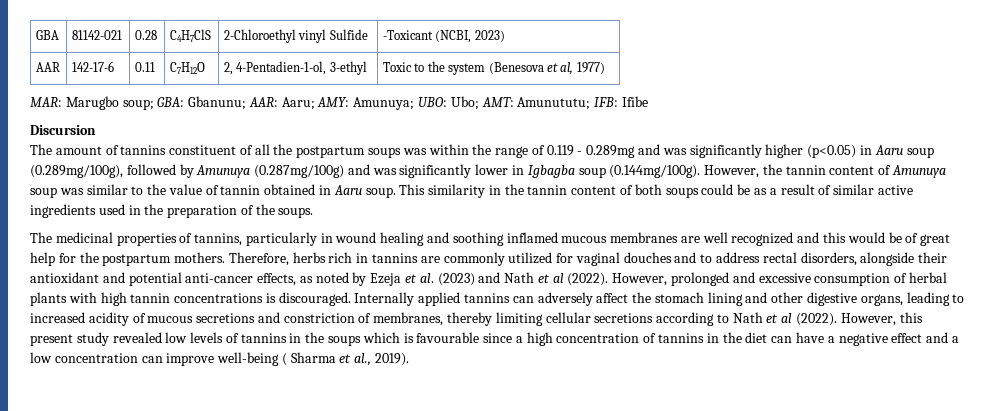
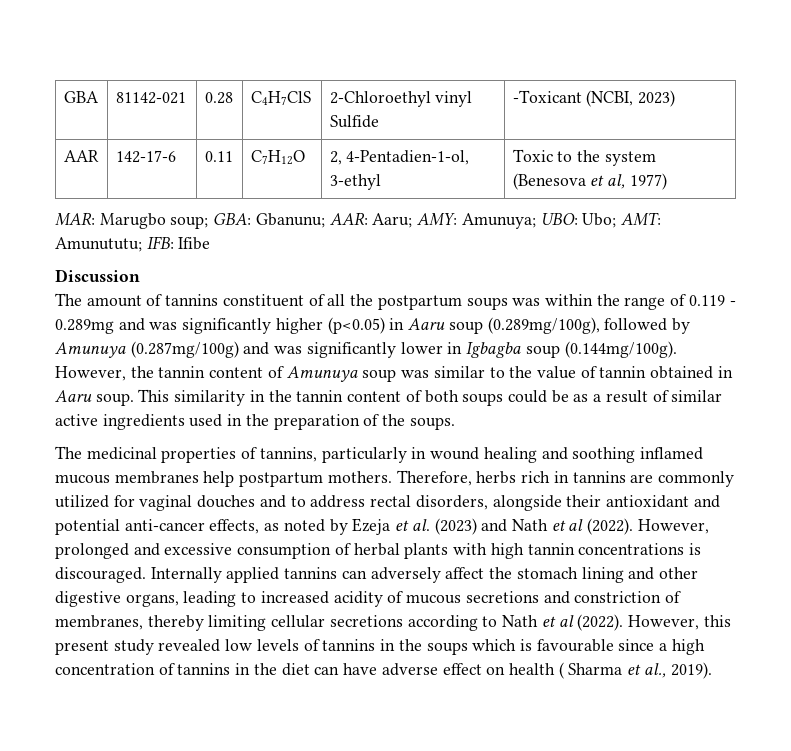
[30,125,96,135] Discursion -> [55,269,140,282] Discussion
[680,232,951,246] [30,252,99,266] are well recognized and this would be of great help for the -> [203,471,235,487] help
[827,332,959,346] [30,352,280,366] a negative effect and a low concentration can improve well-being -> [381,663,555,676] adverse effect on health

